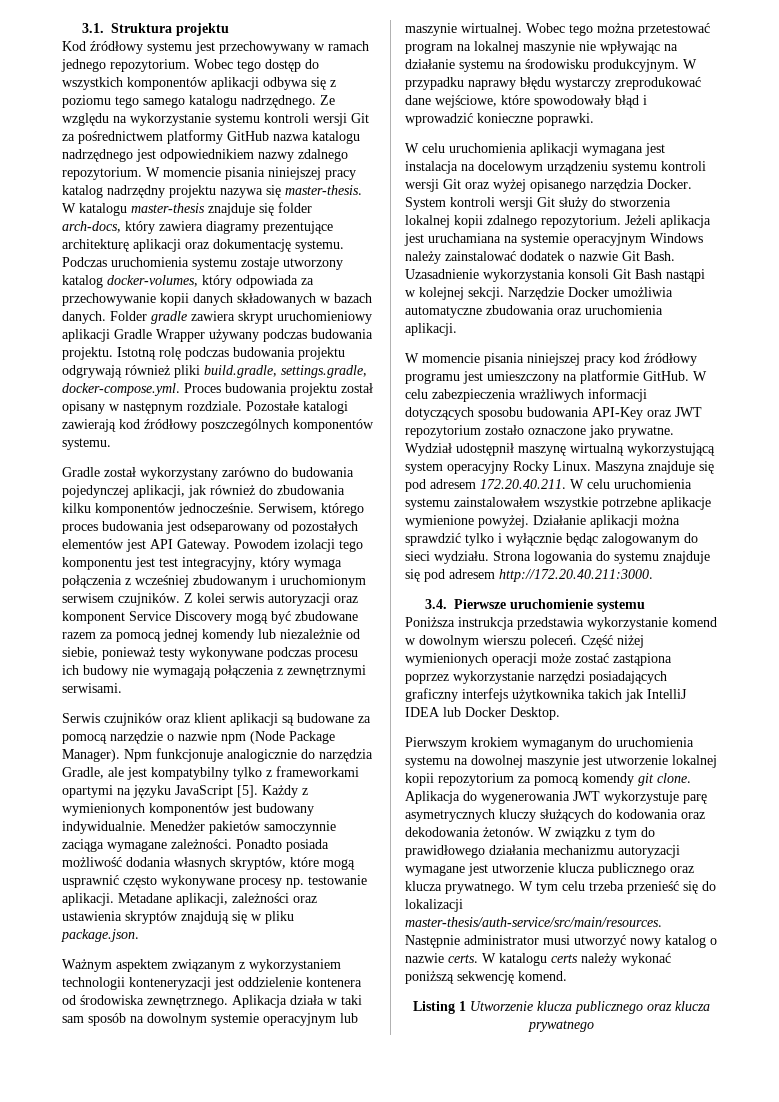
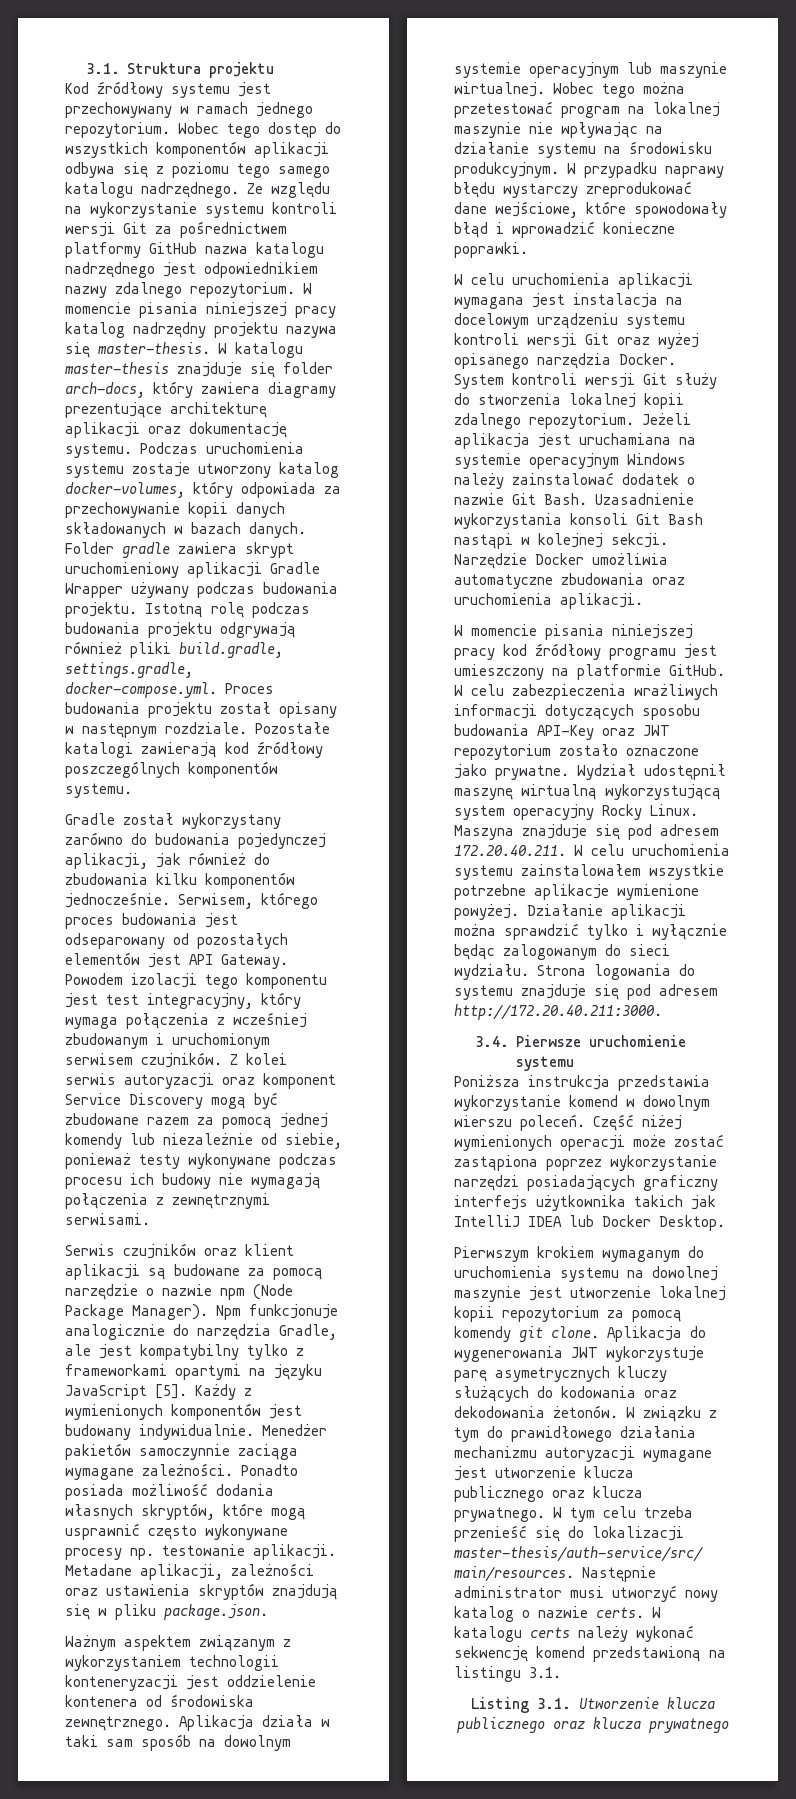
[405,971,567,984] poniższą sekwencję komend. -> [454,1646,726,1662] [454,1666,561,1682] sekwencję komend przedstawioną na listingu 3.1.
[458,1001,466,1011] 1 -> [536,1698,571,1709] 3.1.

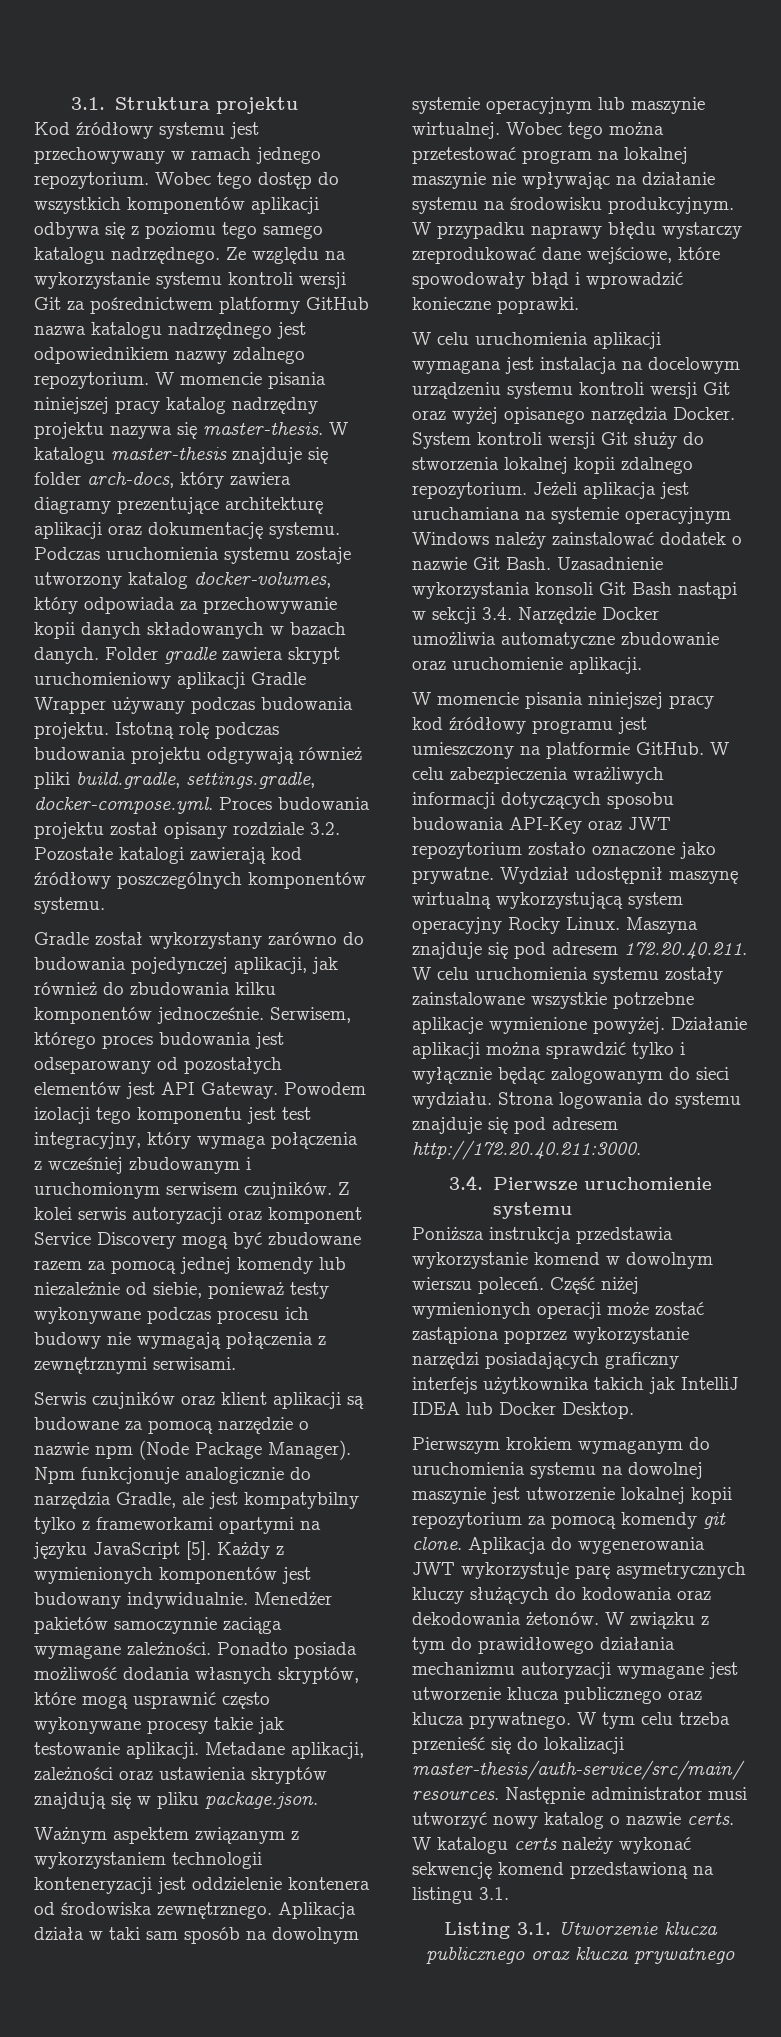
[65,722,247,738] w następnym rozdziale. -> [233,822,340,835] rozdziale 3.2.
[130,1548,154,1560] np. -> [214,1717,284,1734] takie jak
[538,533,668,548] kolejnej sekcji. -> [432,607,512,624] sekcji 3.4.
[561,573,685,585] [454,593,552,605] zbudowania oraz uruchomienia -> [621,632,719,645] [412,657,563,670] zbudowanie oraz uruchomienie
[521,864,641,876] zainstalowałem -> [665,967,723,984] [412,992,525,1005] zostały zainstalowane

